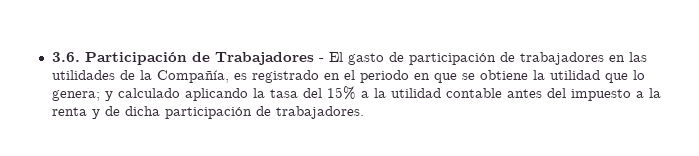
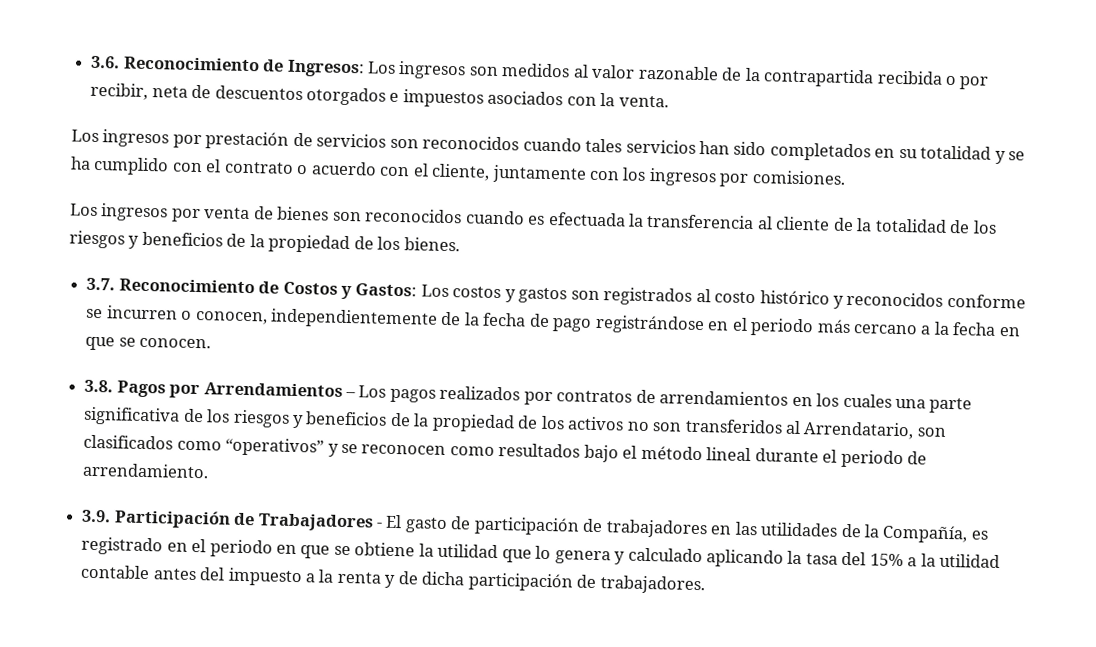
(80, 57) none -> [122,56,989,90] [90,82,669,108] [71,129,1026,165] [70,156,846,187] [70,203,997,234] [69,230,460,254] [86,277,1026,309] [86,305,1021,337] [85,336,212,351] [84,379,973,414] [83,406,947,440] [83,434,927,469] [82,462,210,479] [81,509,112,523] Reconocimiento de Ingresos: Los ingresos son medidos al valor razonable de la contrapartida recibida o por recibir, neta de descuentos otorgados e impuestos asociados con la venta. // Los ingresos por prestación de servicios son reconocidos cuando tales servicios han sido completados en su totalidad y se ha cumplido con el contrato o acuerdo con el cliente, juntamente con los ingresos por comisiones. // Los ingresos por venta de bienes son reconocidos cuando es efectuada la transferencia al cliente de la totalidad de los riesgos y beneficios de la propiedad de los bienes. // 3.7. Reconocimiento de Costos y Gastos: Los costos y gastos son registrados al costo histórico y reconocidos conforme se incurren o conocen, independientemente de la fecha de pago registrándose en el periodo más cercano a la fecha en que se conocen. // 3.8. Pagos por Arrendamientos – Los pagos realizados por contratos de arrendamientos en los cuales una parte significativa de los riesgos y beneficios de la propiedad de los activos no son transferidos al Arrendatario, son clasificados como “operativos” y se reconocen como resultados bajo el método lineal durante el periodo de arrendamiento. // 3.9.
[51,90,100,101] genera; -> [554,550,611,565] genera

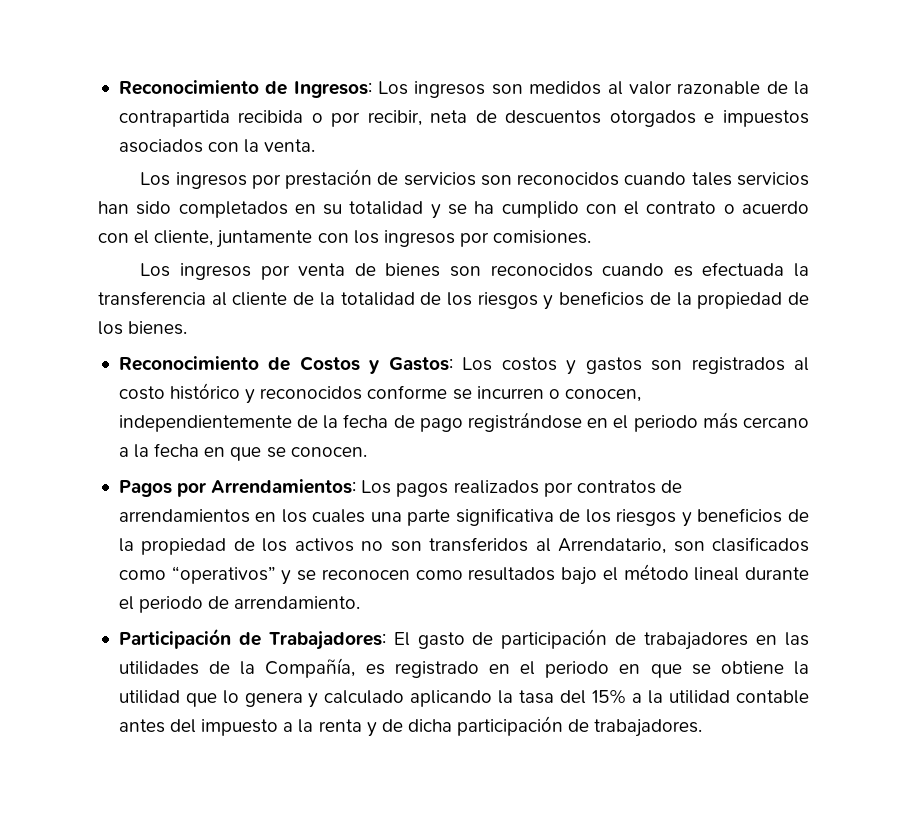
[90,55,121,69] 3.6. -> (118, 87) none
[86,277,116,291] 3.7. -> (188, 328) none
[84,379,114,393] 3.8. -> (367, 452) none
[203,382,356,398] Arrendamientos – -> [211,479,357,494] Arrendamientos:
[81,509,112,523] 3.9. -> (361, 602) none
[257,513,383,532] Trabajadores - -> [268,631,386,650] Trabajadores:

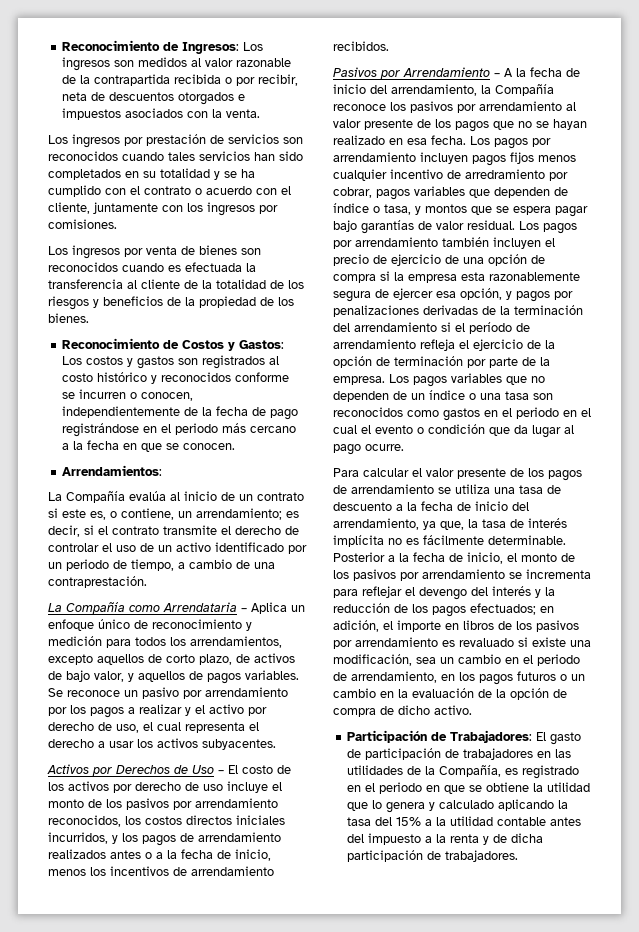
[118,479,682,497] [118,508,809,527] [118,537,810,555] [118,564,810,585] [118,596,361,613] Pagos por Arrendamientos: Los pagos realizados por contratos de arrendamientos en los cuales una parte significativa de los riesgos y beneficios de la propiedad de los activos no son transferidos al Arrendatario, son clasificados como “operativos” y se reconocen como resultados bajo el método lineal durante el periodo de arrendamiento. -> [62,465,163,476] [48,491,304,503] [48,508,299,520] [48,525,299,537] [48,542,307,554] [48,559,275,571] [48,576,147,588] [48,602,305,614] [48,619,252,631] [48,636,282,648] [48,653,295,665] [48,670,299,684] [48,687,288,699] [48,704,267,718] [48,722,259,733] [48,738,276,750] [47,764,291,776] [48,781,282,793] [48,798,278,810] [48,815,285,827] [48,832,281,846] [48,849,271,861] [48,866,274,876] [333,41,389,51] [333,67,580,79] [333,84,554,96] [333,101,576,113] [333,119,587,132] [333,135,551,149] [333,152,576,166] [333,169,568,181] [333,186,568,200] [333,203,588,217] [333,220,577,234] [333,237,555,249] [333,254,545,266] [333,271,580,283] [333,288,573,302] [333,305,583,317] [333,322,530,334] [333,339,555,351] [333,356,550,368] [333,373,545,387] [333,390,553,402] [333,407,591,421] [333,424,574,438] [333,444,404,455] [333,468,582,481] [333,484,561,494] [333,501,529,511] [333,518,567,530] [333,535,566,547] [333,552,575,564] [333,569,591,581] [333,586,555,600] [333,603,554,617] [333,620,579,632] [333,637,591,649] [333,654,580,666] [333,671,585,685] [333,688,567,700] [333,705,472,717] Arrendamientos: // La Compañía evalúa al inicio de un contrato si este es, o contiene, un arrendamiento; es decir, si el contrato transmite el derecho de controlar el uso de un activo identificado por un periodo de tiempo, a cambio de una contraprestación. // La Compañía como Arrendataria – Aplica un enfoque único de reconocimiento y medición para todos los arrendamientos, excepto aquellos de corto plazo, de activos de bajo valor, y aquellos de pagos variables. Se reconoce un pasivo por arrendamiento por los pagos a realizar y el activo por derecho de uso, el cual representa el derecho a usar los activos subyacentes. // Activos por Derechos de Uso – El costo de los activos por derecho de uso incluye el monto de los pasivos por arrendamiento reconocidos, los costos directos iniciales incurridos, y los pagos de arrendamiento realizados antes o a la fecha de inicio, menos los incentivos de arrendamiento recibidos. // Pasivos por Arrendamiento – A la fecha de inicio del arrendamiento, la Compañía reconoce los pasivos por arrendamiento al valor presente de los pagos que no se hayan realizado en esa fecha. Los pagos por arrendamiento incluyen pagos fijos menos cualquier incentivo de arredramiento por cobrar, pagos variables que dependen de índice o tasa, y montos que se espera pagar bajo garantías de valor residual. Los pagos por arrendamiento también incluyen el precio de ejercicio de una opción de compra si la empresa esta razonablemente segura de ejercer esa opción, y pagos por penalizaciones derivadas de la terminación del arrendamiento si el período de arrendamiento refleja el ejercicio de la opción de terminación por parte de la empresa. Los pagos variables que no dependen de un índice o una tasa son reconocidos como gastos en el periodo en el cual el evento o condición que da lugar al pago ocurre. // Para calcular el valor presente de los pagos de arrendamiento se utiliza una tasa de descuento a la fecha de inicio del arrendamiento, ya que, la tasa de interés implícita no es fácilmente determinable. Posterior a la fecha de inicio, el monto de los pasivos por arrendamiento se incrementa para reflejar el devengo del interés y la reducción de los pagos efectuados; en adición, el importe en libros de los pasivos por arrendamiento es revaluado si existe una modificación, sea un cambio en el periodo de arrendamiento, en los pagos futuros o un cambio en la evaluación de la opción de compra de dicho activo.

